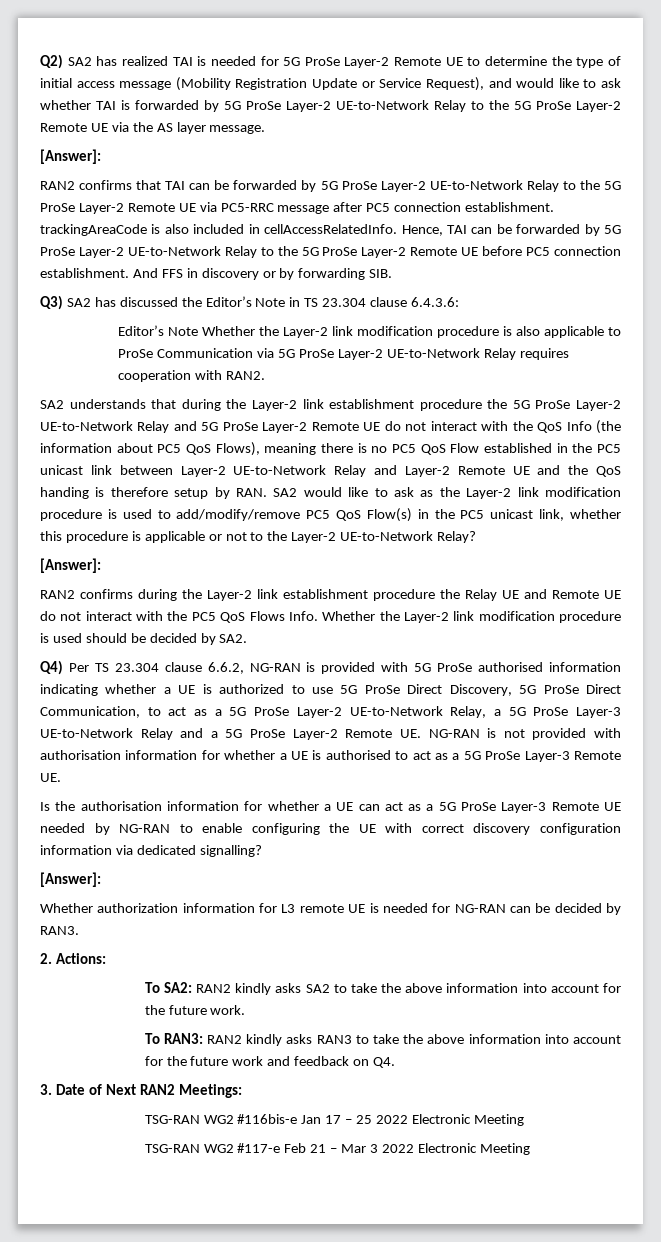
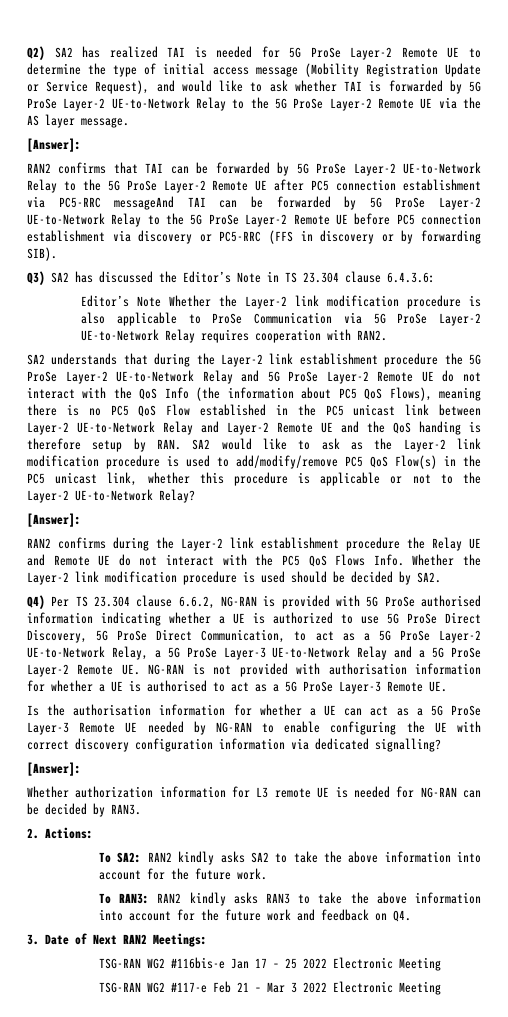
[199,202,555,214] [40,224,443,236] via PC5-RRC message after PC5 connection establishment. trackingAreaCode is also included in cellAccessRelatedInfo. Hence, -> [274,179,482,191] [27,196,175,210] after PC5 connection establishment via PC5-RRC messageAnd
[40,268,183,278] establishment. And FFS -> [27,230,293,244] establishment via discovery or PC5-RRC (FFS
[369,269,393,278] SIB. -> [27,247,57,261] SIB).

